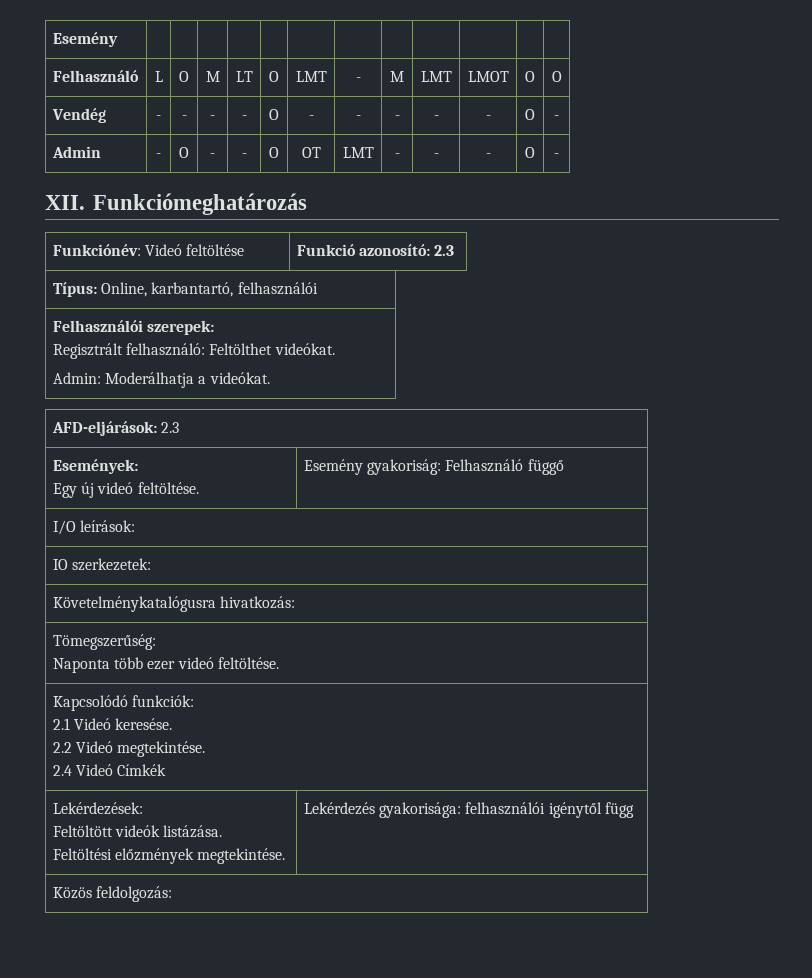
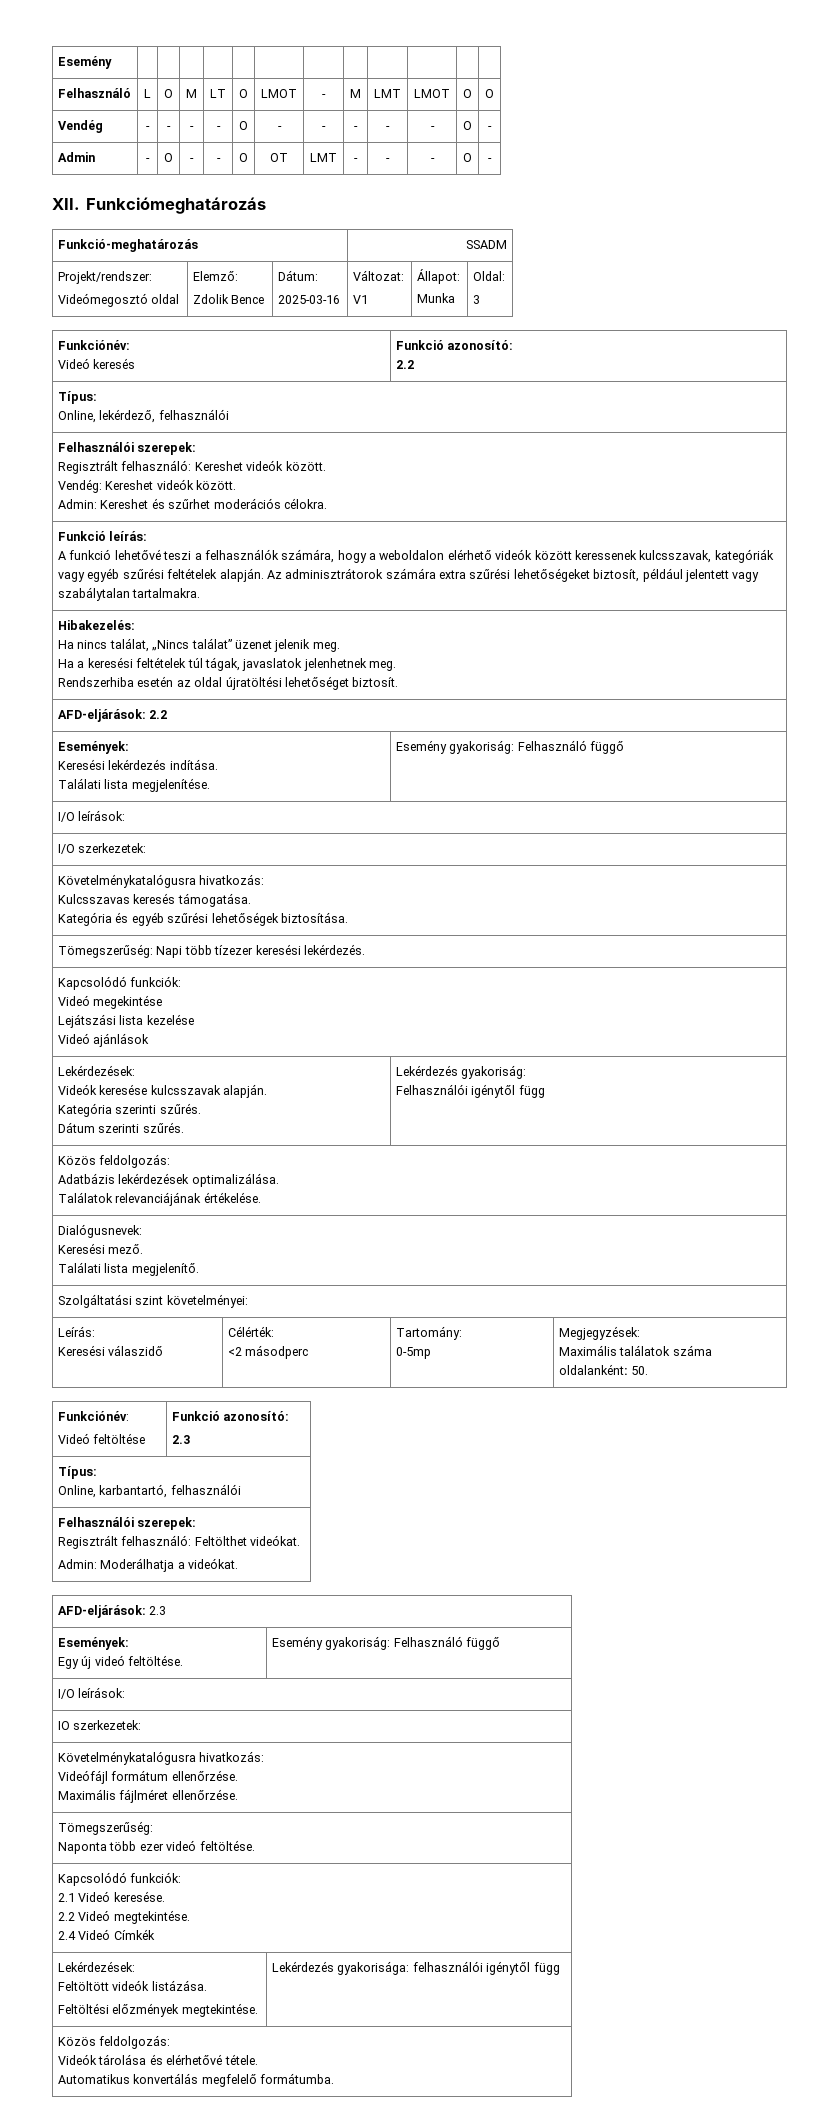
[295,71,327,82] LMT -> [261,89,297,98] LMOT
[52,244,141,256] Funkciónév: -> [57,239,198,252] [466,240,508,249] [57,271,152,284] [57,293,180,307] [192,271,238,281] [192,294,265,304] [277,270,318,281] [277,295,340,304] [352,270,404,281] [352,295,368,304] [416,269,460,284] [416,293,455,303] [472,271,505,281] [472,295,480,304] [57,340,130,350] [57,358,136,369] [395,340,514,350] [395,360,414,369] [57,391,97,404] [57,409,229,423] [57,442,197,455] [57,460,326,474] [57,479,237,493] [57,498,327,509] [57,531,148,541] [57,549,774,563] [57,568,760,582] [57,587,201,601] [57,620,135,630] [57,638,340,652] [57,657,396,671] [57,676,399,690] [57,709,168,722] [57,741,129,754] [57,759,218,770] [57,778,210,792] [395,740,625,754] [57,810,126,822] [57,843,147,854] [57,874,265,888] [57,893,251,907] [57,912,348,926] [57,944,365,958] [57,976,182,990] [57,995,163,1009] [57,1014,194,1028] [57,1033,150,1047] [57,1065,135,1076] [57,1084,268,1098] [57,1103,201,1117] [57,1122,184,1133] [395,1065,527,1079] [395,1084,545,1098] [57,1154,171,1168] [57,1173,279,1187] [57,1192,261,1206] [57,1224,142,1238] [57,1243,144,1254] [57,1262,199,1276] [57,1294,248,1308] [57,1326,95,1337] [57,1345,164,1356] [227,1326,274,1337] [227,1345,309,1359] [395,1326,462,1340] [395,1347,431,1359] [558,1326,640,1340] [558,1345,712,1356] [558,1364,649,1375] [57,1411,129,1421] Funkció-meghatározás | SSADM // Projekt/rendszer: // Videómegosztó oldal | Elemző: // Zdolik Bence | Dátum: // 2025-03-16 | Változat: // V1 | Állapot: // Munka | Oldal: // 3 // Funkciónév: // Videó keresés | Funkció azonosító: // 2.2 // Típus: // Online, lekérdező, felhasználói // Felhasználói szerepek: // Regisztrált felhasználó: Kereshet videók között. // Vendég: Kereshet videók között. // Admin: Kereshet és szűrhet moderációs célokra. // Funkció leírás: // A funkció lehetővé teszi a felhasználók számára, hogy a weboldalon elérhető videók között keressenek kulcsszavak, kategóriák vagy egyéb szűrési feltételek alapján. Az adminisztrátorok számára extra szűrési lehetőségeket biztosít, például jelentett vagy szabálytalan tartalmakra. // Hibakezelés: // Ha nincs találat, „Nincs találat” üzenet jelenik meg. // Ha a keresési feltételek túl tágak, javaslatok jelenhetnek meg. // Rendszerhiba esetén az oldal újratöltési lehetőséget biztosít. // AFD-eljárások: 2.2 // Események: // Keresési lekérdezés indítása. // Találati lista megjelenítése. | Esemény gyakoriság: Felhasználó függő // I/O leírások: // I/O szerkezetek: // Követelménykatalógusra hivatkozás: // Kulcsszavas keresés támogatása. // Kategória és egyéb szűrési lehetőségek biztosítása. // Tömegszerűség: Napi több tízezer keresési lekérdezés. // Kapcsolódó funkciók: // Videó megekintése // Lejátszási lista kezelése // Videó ajánlások // Lekérdezések: // Videók keresése kulcsszavak alapján. // Kategória szerinti szűrés. // Dátum szerinti szűrés. | Lekérdezés gyakoriság: // Felhasználói igénytől függ // Közös feldolgozás: // Adatbázis lekérdezések optimalizálása. // Találatok relevanciájának értékelése. // Dialógusnevek: // Keresési mező. // Találati lista megjelenítő. // Szolgáltatási szint követelményei: // Leírás: // Keresési válaszidő | Célérték: // <2 másodperc | Tartomány: // 0-5mp | Megjegyzések: // Maximális találatok száma oldalanként: 50. // Funkciónév: //
(431, 250) none -> (290, 1416) //
(97, 289) none -> (97, 1472) //
(296, 602) none -> [57,1770,238,1784] [57,1789,238,1803] // Videófájl formátum ellenőrzése. // Maximális fájlméret ellenőrzése.
(173, 894) none -> [57,2054,258,2065] [57,2073,335,2087] // Videók tárolása és elérhetővé tétele. // Automatikus konvertálás megfelelő formátumba.

